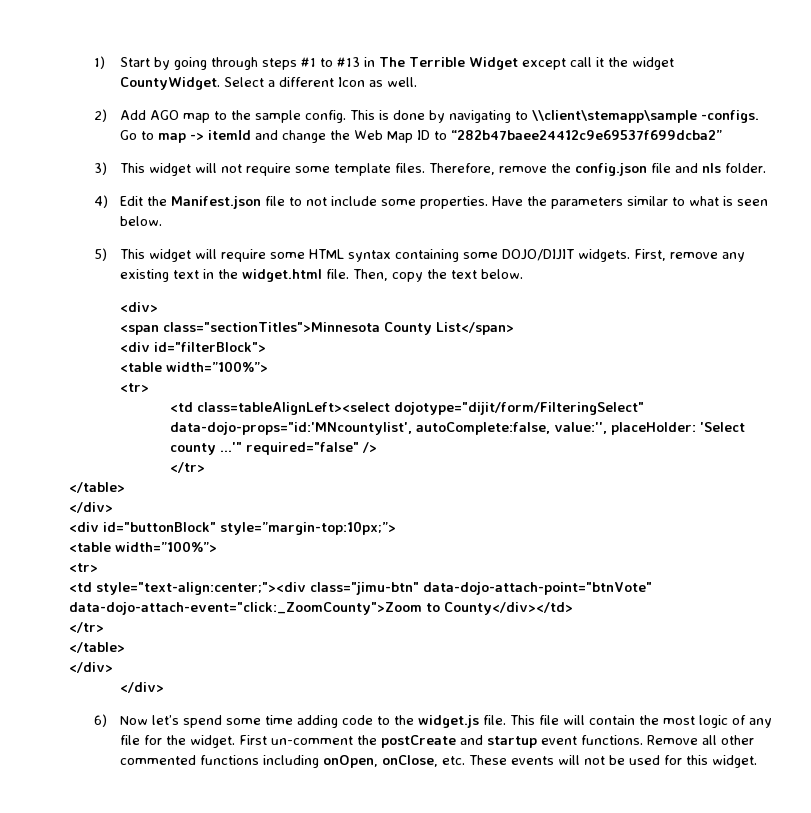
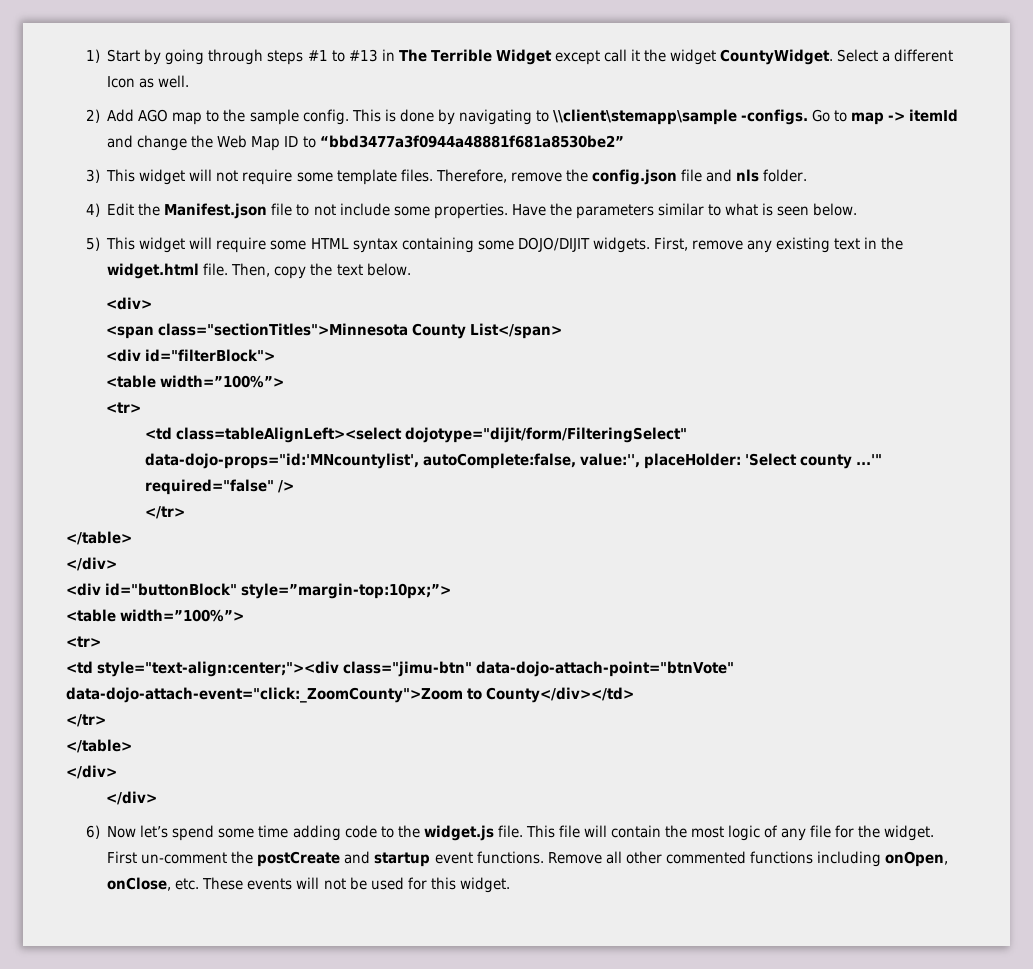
[450,130,722,140] “282b47baee24412c9e69537f699dcba2” -> [319,135,624,148] “bbd3477a3f0944a48881f681a8530be2”

